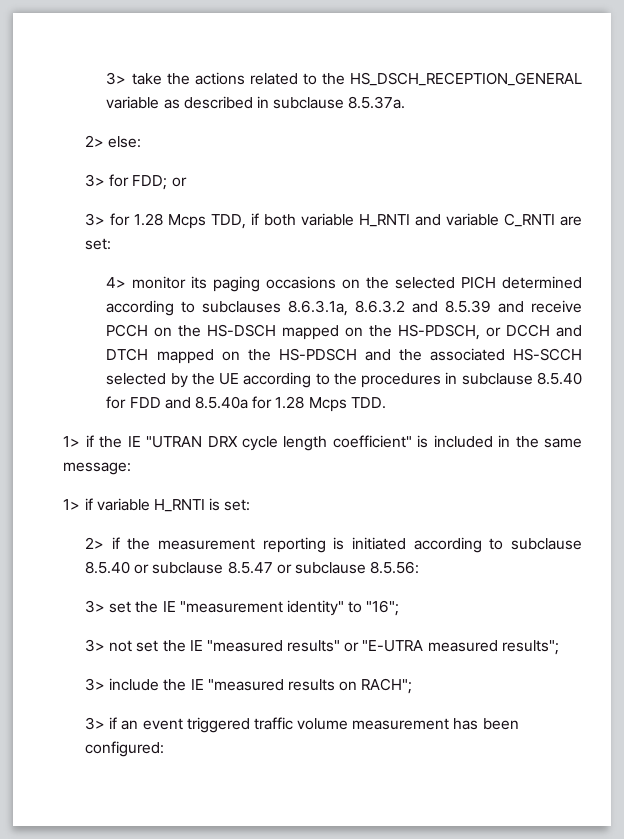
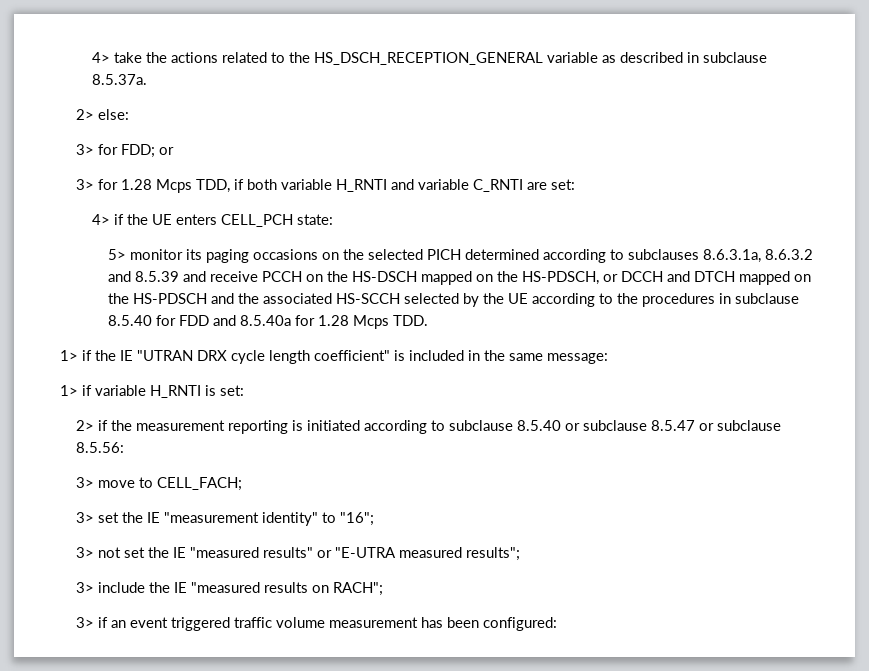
[106,72,127,85] 3> -> [92,52,111,63] 4>
(127, 282) none -> [114,214,334,227] [108,249,127,260] if the UE enters CELL_PCH state: // 5>
(420, 567) none -> [76,477,243,491] // 3> move to CELL_FACH;

